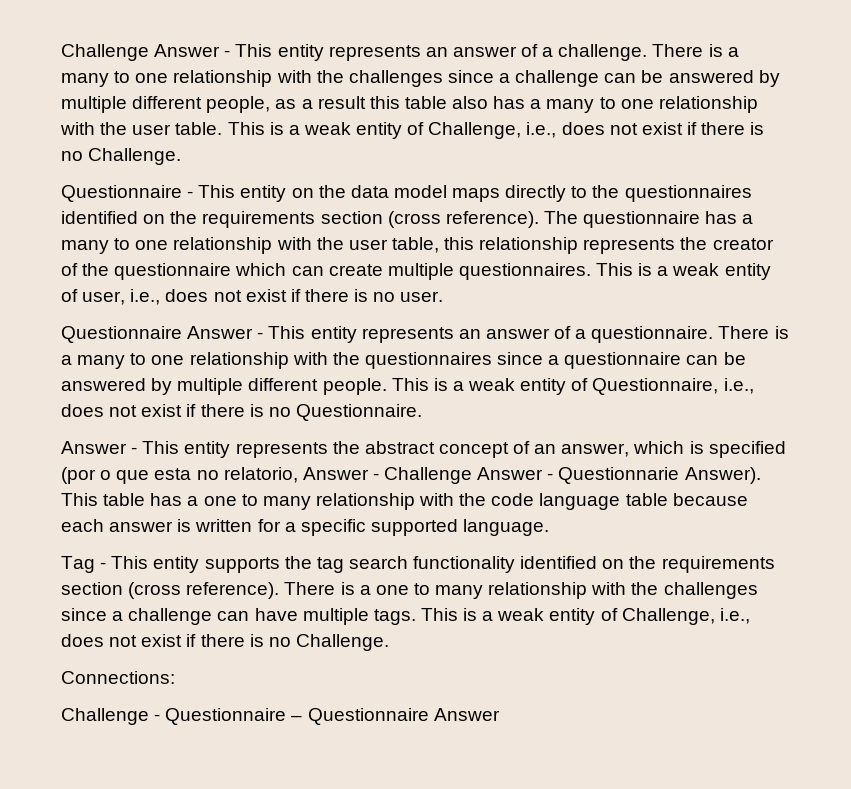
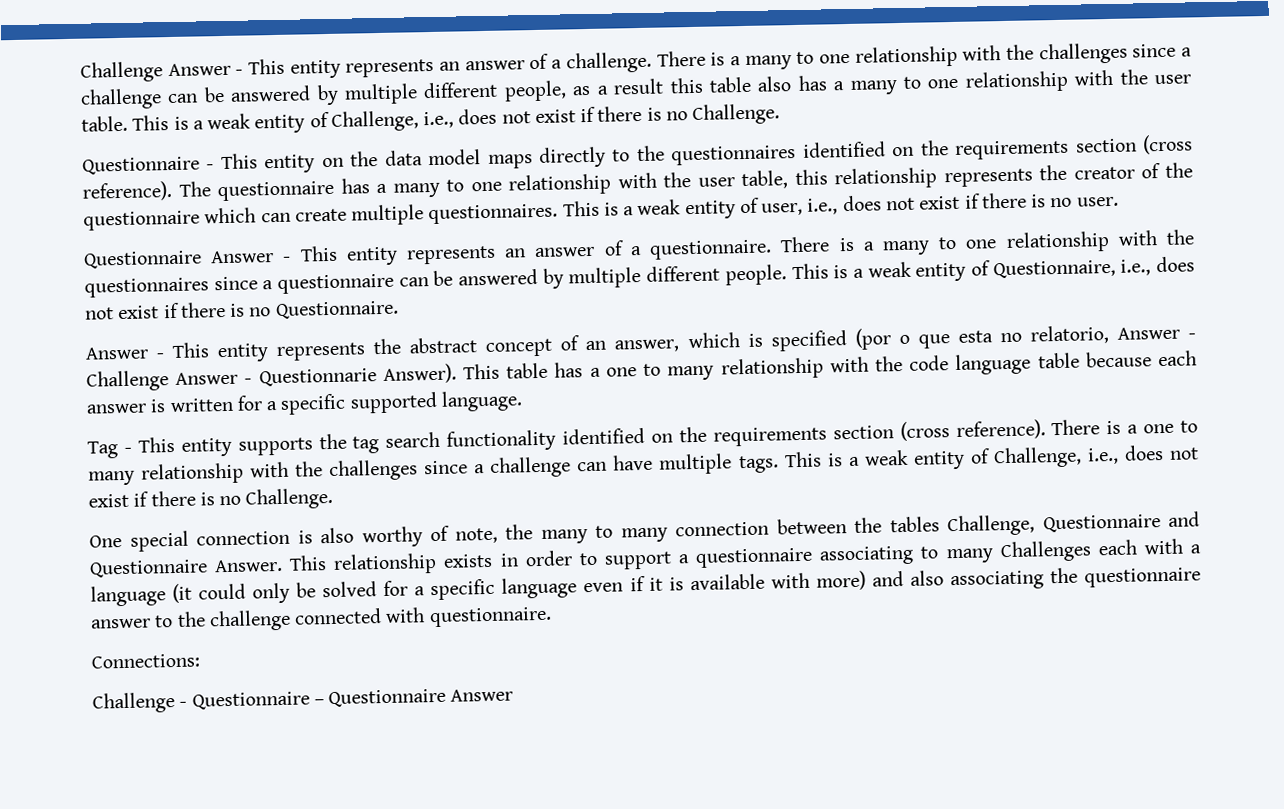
(389, 642) none -> [89,511,1200,552] [89,538,1201,578] [90,567,1201,607] [91,606,552,632] // One special connection is also worthy of note, the many to many connection between the tables Challenge, Questionnaire and Questionnaire Answer. This relationship exists in order to support a questionnaire associating to many Challenges each with a language (it could only be solved for a specific language even if it is available with more) and also associating the questionnaire answer to the challenge connected with questionnaire.

